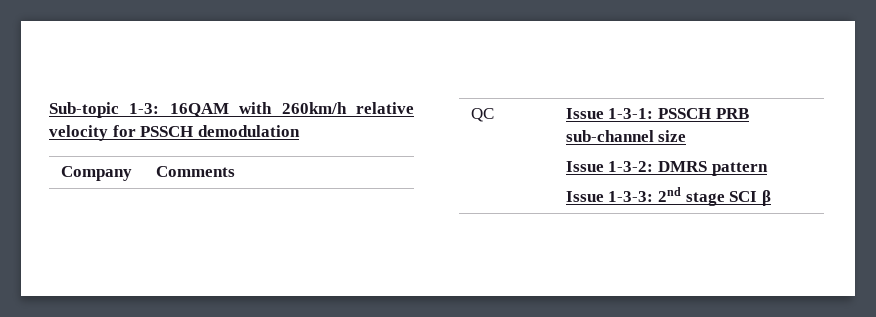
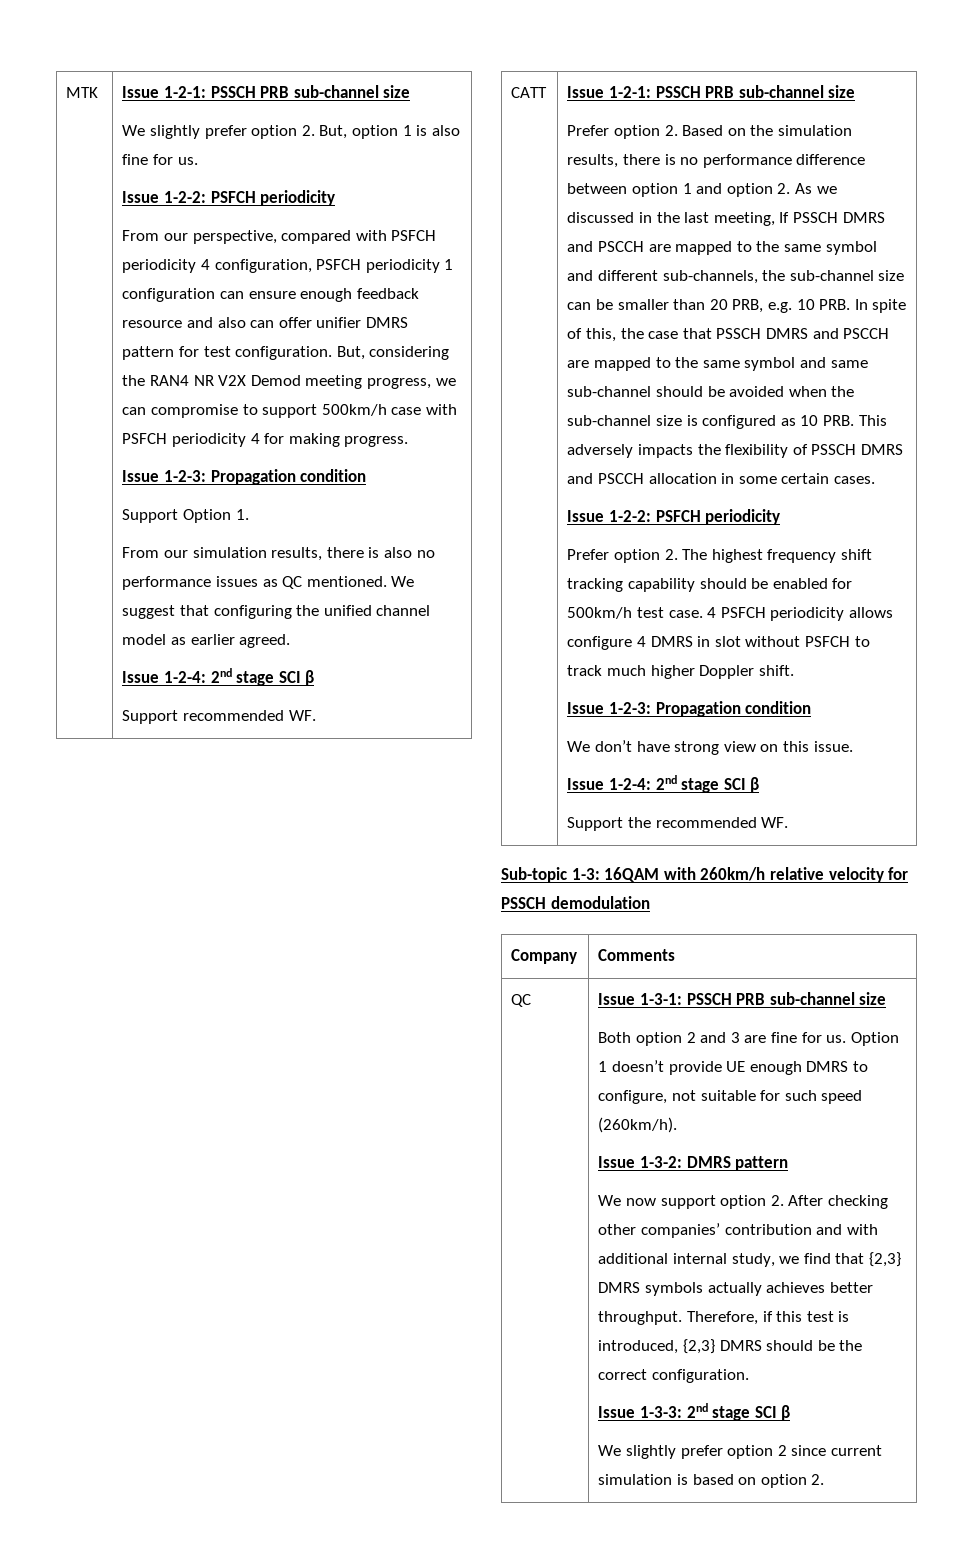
(49, 110) none -> [66,87,99,98] [122,85,411,98] [122,125,460,139] [122,154,198,165] [122,190,336,206] [122,230,437,244] [122,259,454,273] [122,288,419,302] [122,317,409,328] [122,346,450,360] [122,375,456,389] [122,404,458,418] [122,433,409,447] [122,469,367,485] [122,509,249,523] [122,547,435,561] [122,576,415,590] [122,605,431,619] [122,634,291,648] [122,668,315,686] [122,710,316,724] [511,87,548,98] [567,85,856,98] [567,125,853,139] [567,154,866,168] [567,183,837,197] [567,212,885,226] [567,241,877,255] [567,270,905,284] [567,299,907,313] [567,328,890,342] [567,357,868,371] [567,386,855,397] [567,415,887,429] [567,444,904,458] [567,473,876,484] [567,509,781,525] [567,549,873,563] [567,578,853,592] [567,607,894,621] [567,636,870,650] [567,665,794,679] [567,701,812,717] [567,740,853,755] [567,775,760,793] [567,817,789,831] MTK | Issue 1-2-1: PSSCH PRB sub-channel size // We slightly prefer option 2. But, option 1 is also fine for us. // Issue 1-2-2: PSFCH periodicity // From our perspective, compared with PSFCH periodicity 4 configuration, PSFCH periodicity 1 configuration can ensure enough feedback resource and also can offer unifier DMRS pattern for test configuration. But, considering the RAN4 NR V2X Demod meeting progress, we can compromise to support 500km/h case with PSFCH periodicity 4 for making progress. // Issue 1-2-3: Propagation condition // Support Option 1. // From our simulation results, there is also no performance issues as QC mentioned. We suggest that configuring the unified channel model as earlier agreed. // Issue 1-2-4: 2nd stage SCI β // Support recommended WF. // CATT | Issue 1-2-1: PSSCH PRB sub-channel size // Prefer option 2. Based on the simulation results, there is no performance difference between option 1 and option 2. As we discussed in the last meeting, If PSSCH DMRS and PSCCH are mapped to the same symbol and different sub-channels, the sub-channel size can be smaller than 20 PRB, e.g. 10 PRB. In spite of this, the case that PSSCH DMRS and PSCCH are mapped to the same symbol and same sub-channel should be avoided when the sub-channel size is configured as 10 PRB. This adversely impacts the flexibility of PSSCH DMRS and PSCCH allocation in some certain cases. // Issue 1-2-2: PSFCH periodicity // Prefer option 2. The highest frequency shift tracking capability should be enabled for 500km/h test case. 4 PSFCH periodicity allows configure 4 DMRS in slot without PSFCH to track much higher Doppler shift. // Issue 1-2-3: Propagation condition // We don’t have strong view on this issue. // Issue 1-2-4: 2nd stage SCI β // Support the recommended WF. //
[565,161,768,176] Issue 1-3-2: DMRS pattern -> [598,1032,899,1046] [598,1060,869,1075] [598,1090,863,1104] [598,1117,678,1133] [598,1156,789,1171] [598,1195,889,1209] [598,1223,878,1238] [598,1252,902,1267] [598,1282,873,1296] [598,1311,850,1325] [598,1339,863,1354] [598,1369,750,1383] Both option 2 and 3 are fine for us. Option 1 doesn’t provide UE enough DMRS to configure, not suitable for such speed (260km/h). // Issue 1-3-2: DMRS pattern // We now support option 2. After checking other companies’ contribution and with additional internal study, we find that {2,3} DMRS symbols actually achieves better throughput. Therefore, if this test is introduced, {2,3} DMRS should be the correct configuration.
(771, 198) none -> [598,1445,883,1459] [598,1474,825,1488] // We slightly prefer option 2 since current simulation is based on option 2.

